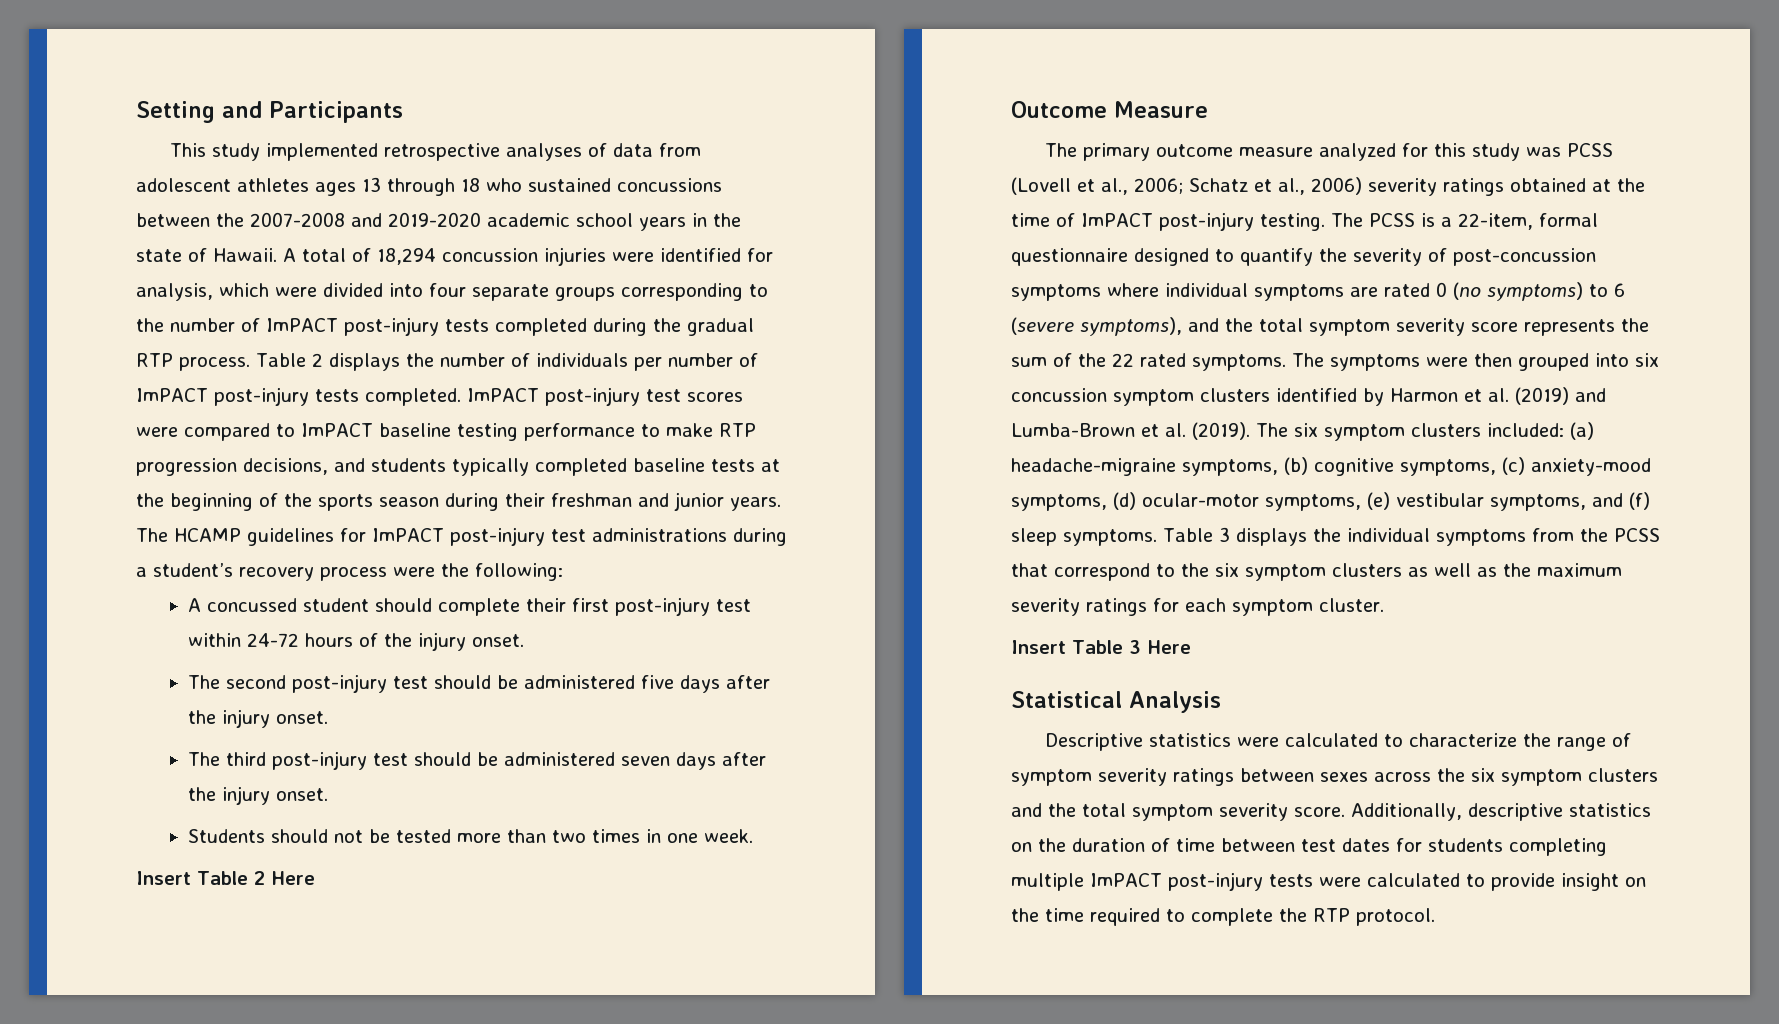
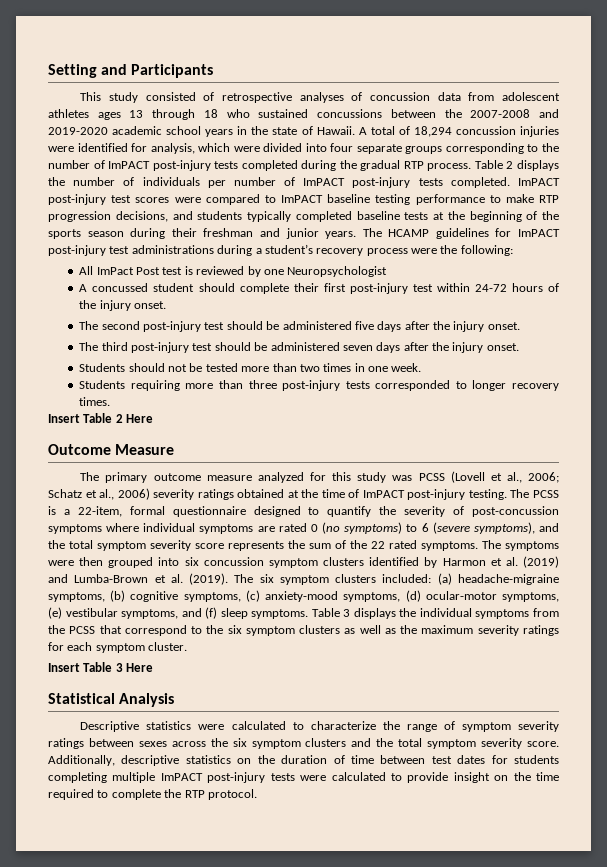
[266,143,379,161] implemented -> [145,92,215,101] consisted of
(608, 150) none -> [370,92,431,101] concussion
(563, 572) none -> [79,266,388,277] // All ImPact Post test is reviewed by one Neuropsychologist
(754, 836) none -> [79,380,559,391] [79,397,111,406] // Students requiring more than three post-injury tests corresponded to longer recovery times.

